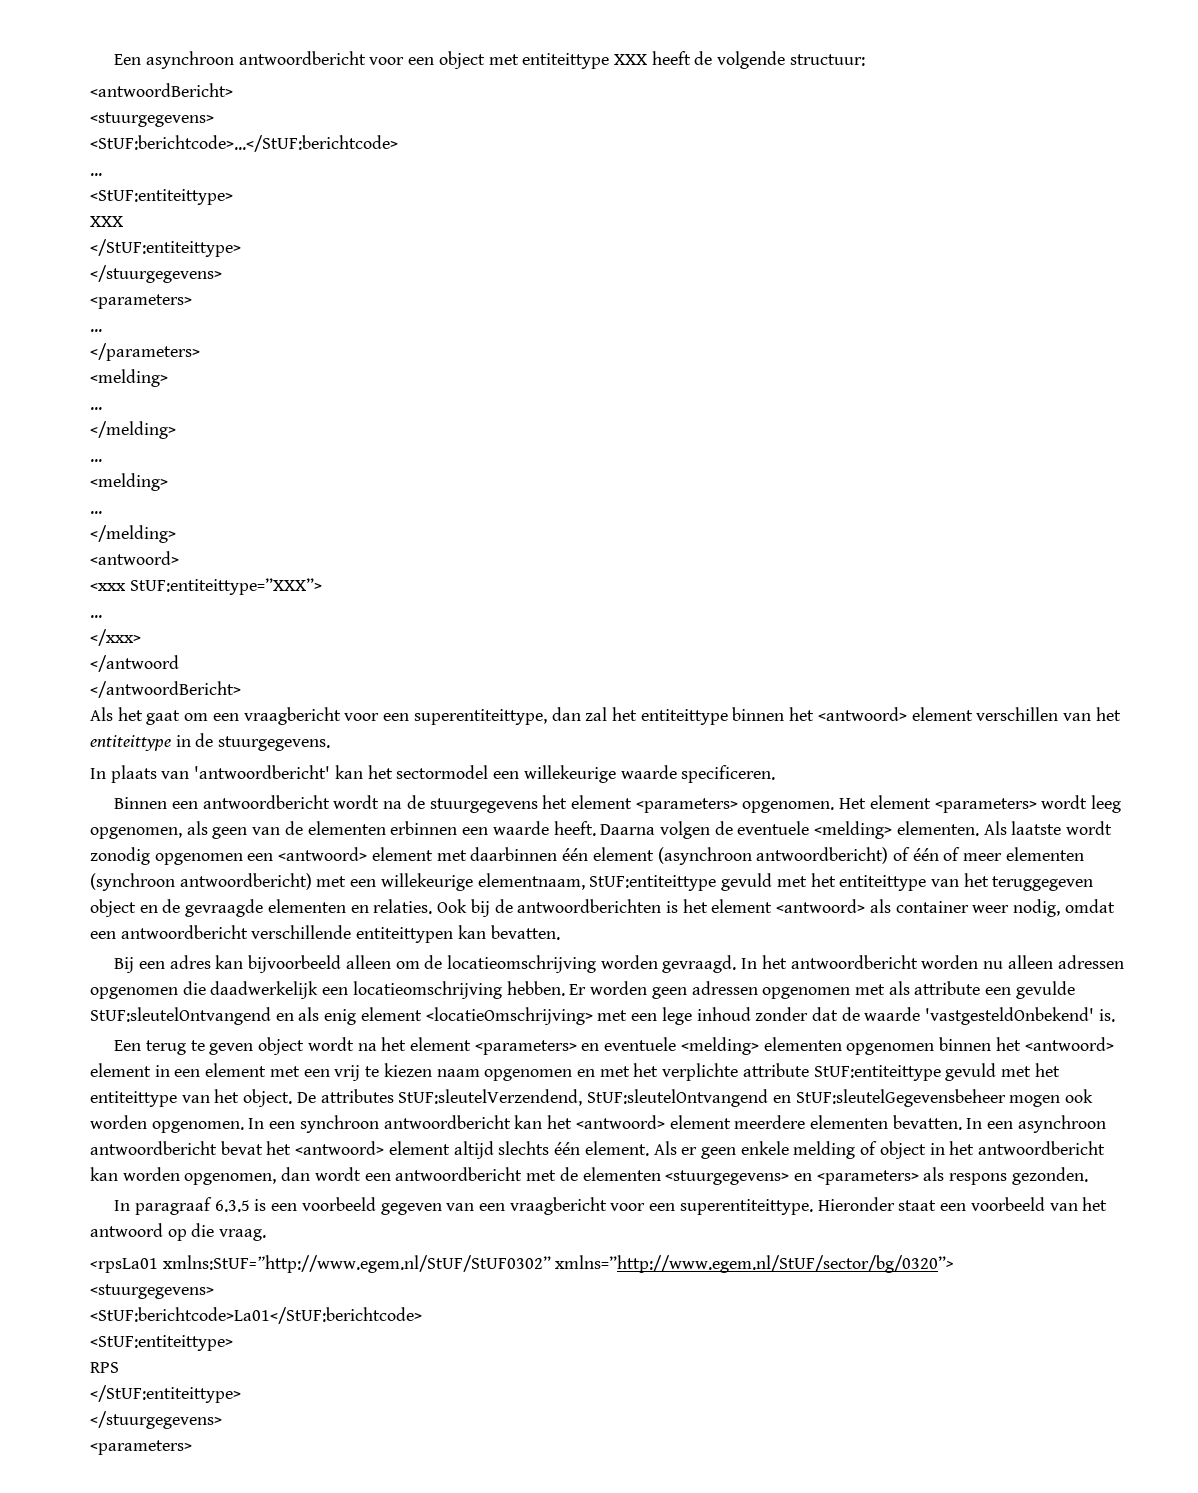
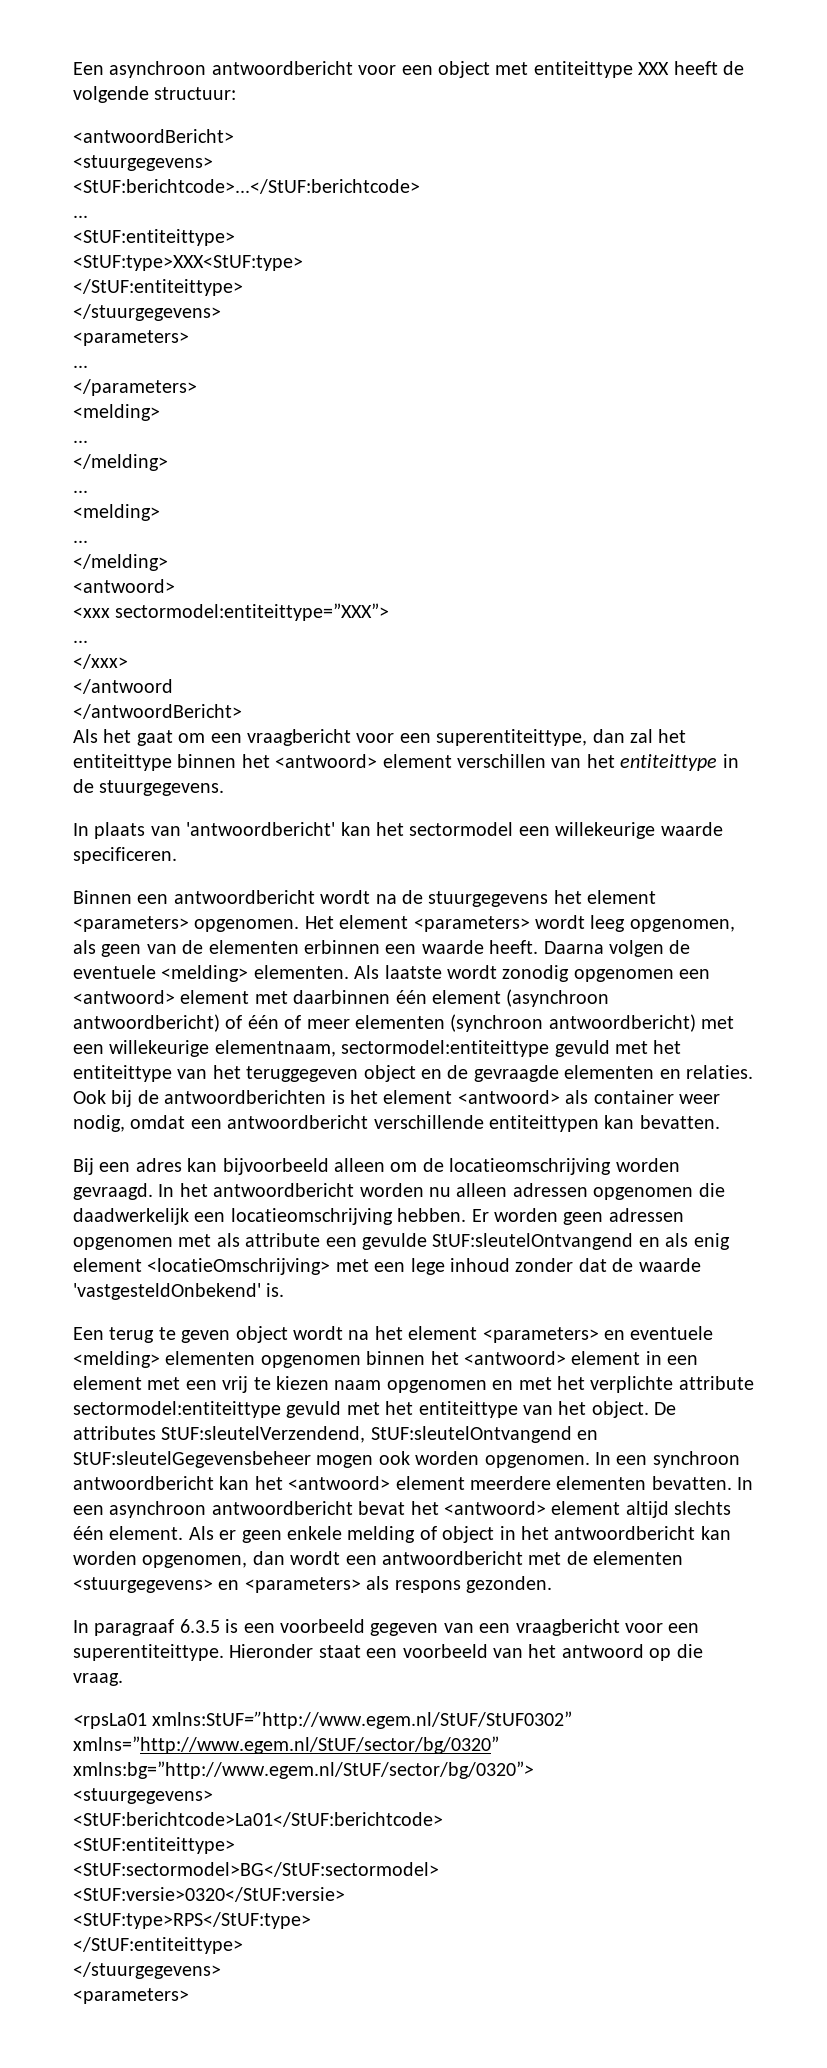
[90,216,123,227] XXX -> [73,255,303,271] <StUF:type>XXX<StUF:type>
[129,578,322,595] StUF:entiteittype=”XXX”> -> [115,603,390,621] sectormodel:entiteittype=”XXX”>
[589,875,717,891] StUF:entiteittype -> [341,1040,550,1057] sectormodel:entiteittype
[813,1065,941,1081] StUF:entiteittype -> [73,1401,281,1418] sectormodel:entiteittype
[555,1255,955,1273] xmlns=”http://www.egem.nl/StUF/sector/bg/0320”> -> [73,1736,499,1754] [73,1761,534,1779] xmlns=”http://www.egem.nl/StUF/sector/bg/0320” xmlns:bg=”http://www.egem.nl/StUF/sector/bg/0320”>
[90,1362,119,1373] RPS -> [73,1862,439,1877] [73,1887,345,1902] [73,1912,311,1929] <StUF:sectormodel>BG</StUF:sectormodel> // <StUF:versie>0320</StUF:versie> // <StUF:type>RPS</StUF:type>

